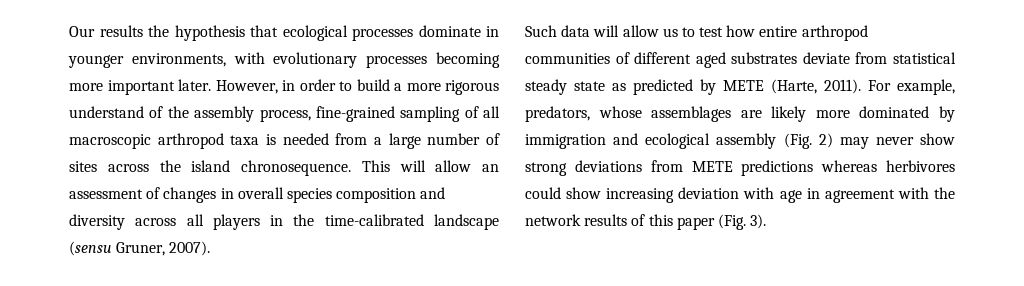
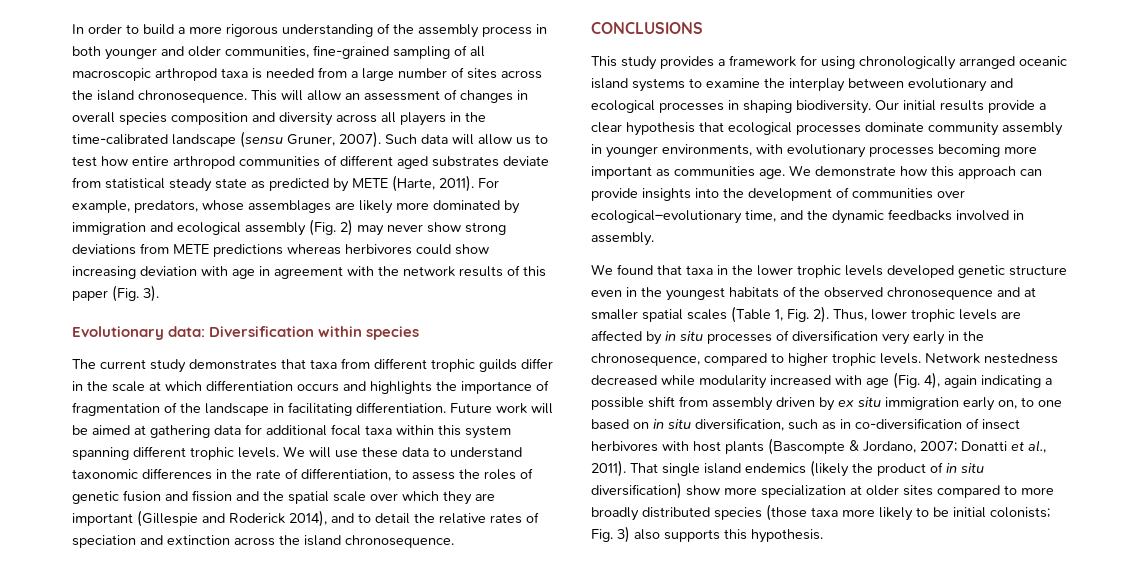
[69,25,499,41] [68,52,501,68] [69,79,295,95] Our results the hypothesis that ecological processes dominate in younger environments, with evolutionary processes becoming more important later. However, in -> [72,24,84,34] In
[69,106,144,118] understand -> [282,24,373,37] understanding
[259,109,311,122] process, -> [482,24,547,37] [72,46,309,60] process in both younger and older communities,
(211, 248) // -> (381, 139) none
(767, 221) none -> [72,326,420,340] [72,358,553,373] [72,380,549,394] [72,402,553,416] [72,424,511,439] [72,446,522,460] [72,468,533,481] [72,490,495,505] [72,510,539,527] [72,535,454,548] [591,22,703,34] [591,55,1067,70] [591,78,1013,92] [591,100,1046,114] [591,122,1063,136] [591,144,1037,158] [591,165,1042,179] [591,187,965,201] [591,209,1024,224] [591,232,654,246] [591,264,1067,278] [591,286,1036,301] [591,306,1021,323] [591,330,984,345] [591,353,1058,366] [591,372,1052,389] [591,396,1062,411] [591,418,1020,431] [591,438,1046,455] [591,460,984,477] [591,482,1054,499] [591,504,1050,521] [591,526,823,543] // Evolutionary data: Diversification within species // The current study demonstrates that taxa from different trophic guilds differ in the scale at which differentiation occurs and highlights the importance of fragmentation of the landscape in facilitating differentiation. Future work will be aimed at gathering data for additional focal taxa within this system spanning different trophic levels. We will use these data to understand taxonomic differences in the rate of differentiation, to assess the roles of genetic fusion and fission and the spatial scale over which they are important (Gillespie and Roderick 2014), and to detail the relative rates of speciation and extinction across the island chronosequence. // CONCLUSIONS // This study provides a framework for using chronologically arranged oceanic island systems to examine the interplay between evolutionary and ecological processes in shaping biodiversity. Our initial results provide a clear hypothesis that ecological processes dominate community assembly in younger environments, with evolutionary processes becoming more important as communities age. We demonstrate how this approach can provide insights into the development of communities over ecological–evolutionary time, and the dynamic feedbacks involved in assembly. // We found that taxa in the lower trophic levels developed genetic structure even in the youngest habitats of the observed chronosequence and at smaller spatial scales (Table 1, Fig. 2). Thus, lower trophic levels are affected by in situ processes of diversification very early in the chronosequence, compared to higher trophic levels. Network nestedness decreased while modularity increased with age (Fig. 4), again indicating a possible shift from assembly driven by ex situ immigration early on, to one based on in situ diversification, such as in co-diversification of insect herbivores with host plants (Bascompte & Jordano, 2007; Donatti et al., 2011). That single island endemics (likely the product of in situ diversification) show more specialization at older sites compared to more broadly distributed species (those taxa more likely to be initial colonists; Fig. 3) also supports this hypothesis.

